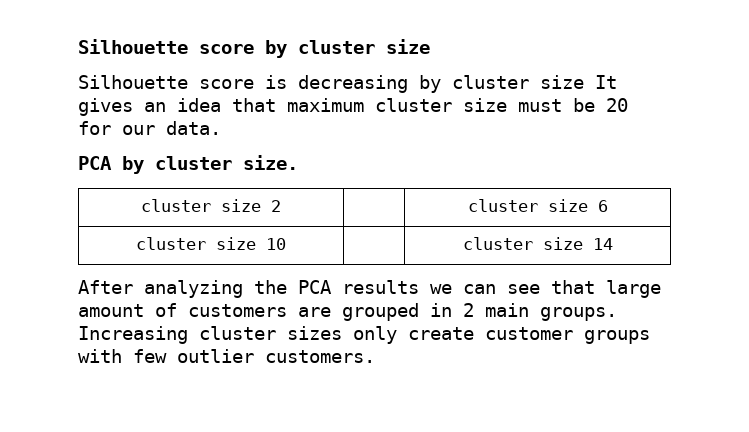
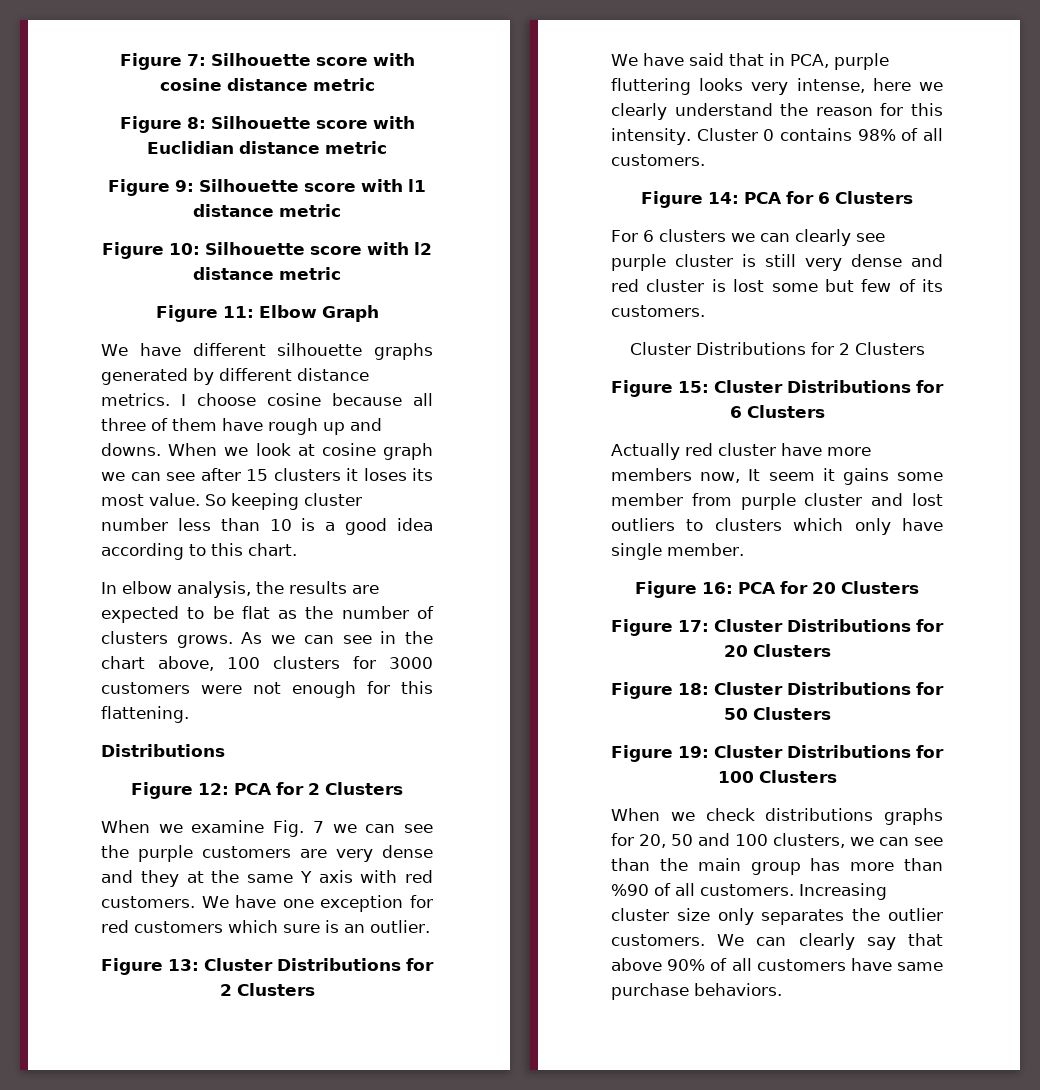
[78,39,430,58] [78,75,617,93] [78,98,628,116] [78,121,221,135] [78,155,298,174] [141,199,281,212] [467,199,608,212] [136,237,286,250] [462,237,613,250] [78,280,661,298] [78,303,617,321] [78,326,650,344] [78,349,375,363] Silhouette score by cluster size // Silhouette score is decreasing by cluster size It gives an idea that maximum cluster size must be 20 for our data. // PCA by cluster size. // cluster size 2 | | cluster size 6 // cluster size 10 | | cluster size 14 // After analyzing the PCA results we can see that large amount of customers are grouped in 2 main groups. Increasing cluster sizes only create customer groups with few outlier customers. -> [119,53,415,70] [159,78,375,91] [119,116,415,133] [147,141,387,154] [108,179,426,196] [193,204,341,217] [102,242,432,259] [193,267,341,280] [155,305,379,322] [101,343,433,360] [101,368,369,385] [101,393,433,406] [101,418,382,435] [101,443,433,460] [101,468,433,481] [101,493,362,510] [101,518,433,535] [101,543,297,560] [101,581,379,598] [101,606,434,623] [101,631,434,648] [101,656,433,671] [101,681,433,698] [101,706,189,723] [101,744,225,757] [131,782,403,799] [101,820,433,837] [101,845,433,862] [101,870,433,887] [101,895,433,912] [101,920,430,933] [101,958,434,975] [219,983,315,996] [611,53,889,70] [611,78,943,95] [611,103,943,120] [611,128,943,145] [611,154,705,166] [641,191,913,208] [611,229,885,246] [611,254,943,271] [611,279,943,292] [611,305,705,317] [629,342,925,355] [611,380,944,397] [729,405,825,418] [611,443,871,460] [611,468,943,485] [611,493,943,510] [611,518,943,535] [611,543,744,560] [635,581,919,598] [611,619,944,636] [723,644,831,657] [611,682,944,699] [723,707,831,720] [611,745,944,762] [717,770,837,783] [611,808,943,825] [611,833,943,848] [611,858,943,875] [611,883,887,900] [611,908,943,925] [611,933,943,950] [611,958,943,971] [611,983,782,1000] Figure 7: Silhouette score with cosine distance metric // Figure 8: Silhouette score with Euclidian distance metric // Figure 9: Silhouette score with l1 distance metric // Figure 10: Silhouette score with l2 distance metric // Figure 11: Elbow Graph // We have different silhouette graphs generated by different distance metrics. I choose cosine because all three of them have rough up and downs. When we look at cosine graph we can see after 15 clusters it loses its most value. So keeping cluster number less than 10 is a good idea according to this chart. // In elbow analysis, the results are expected to be flat as the number of clusters grows. As we can see in the chart above, 100 clusters for 3000 customers were not enough for this flattening. // Distributions // Figure 12: PCA for 2 Clusters // When we examine Fig. 7 we can see the purple customers are very dense and they at the same Y axis with red customers. We have one exception for red customers which sure is an outlier. // Figure 13: Cluster Distributions for 2 Clusters // We have said that in PCA, purple fluttering looks very intense, here we clearly understand the reason for this intensity. Cluster 0 contains 98% of all customers. // Figure 14: PCA for 6 Clusters // For 6 clusters we can clearly see purple cluster is still very dense and red cluster is lost some but few of its customers. // Cluster Distributions for 2 Clusters // Figure 15: Cluster Distributions for 6 Clusters // Actually red cluster have more members now, It seem it gains some member from purple cluster and lost outliers to clusters which only have single member. // Figure 16: PCA for 20 Clusters // Figure 17: Cluster Distributions for 20 Clusters // Figure 18: Cluster Distributions for 50 Clusters // Figure 19: Cluster Distributions for 100 Clusters // When we check distributions graphs for 20, 50 and 100 clusters, we can see than the main group has more than %90 of all customers. Increasing cluster size only separates the outlier customers. We can clearly say that above 90% of all customers have same purchase behaviors.

